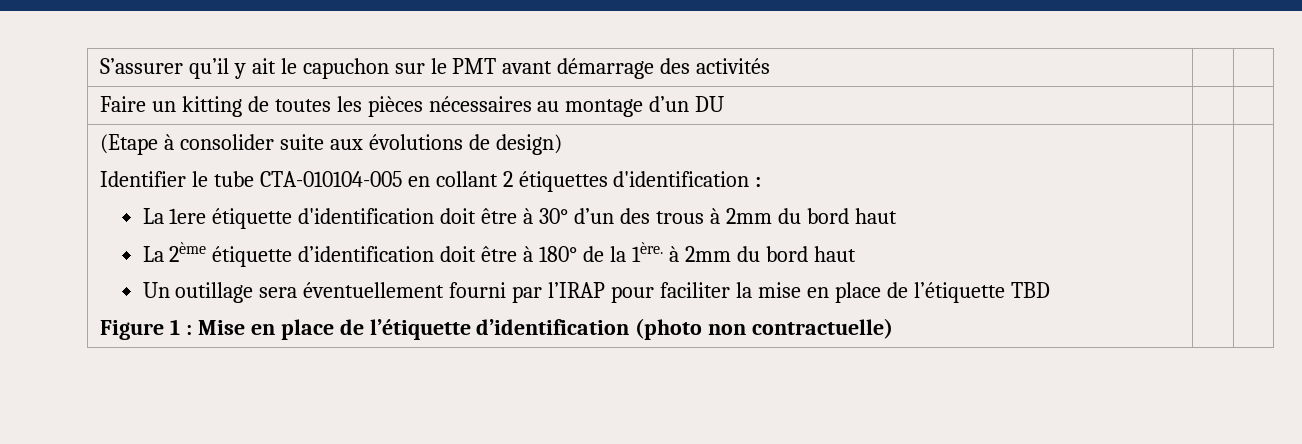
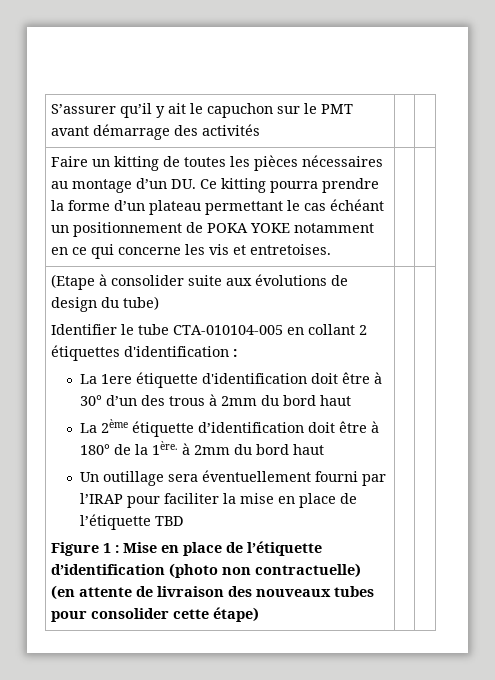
[695,96,725,112] DU -> [171,178,380,193] [51,199,385,215] [51,222,375,237] [51,244,332,259] DU. Ce kitting pourra prendre la forme d’un plateau permettant le cas échéant un positionnement de POKA YOKE notamment en ce qui concerne les vis et entretoises.
[495,134,562,155] design) -> [51,296,160,312] design du tube)
(894, 328) none -> [51,585,375,600] [51,607,260,622] (en attente de livraison des nouveaux tubes pour consolider cette étape)

